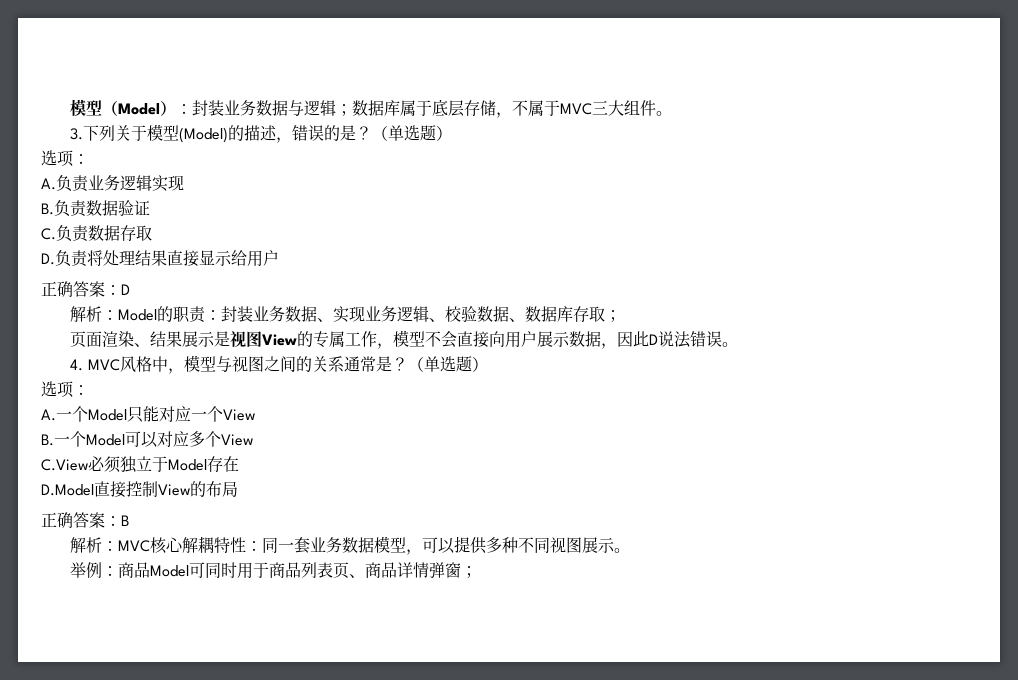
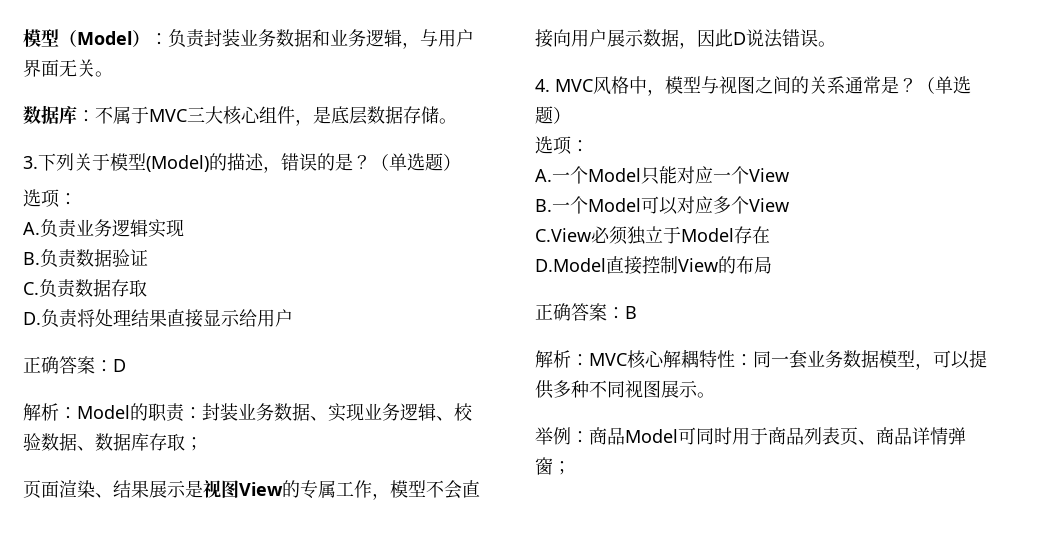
[192,99,657,118] 封装业务数据与逻辑；数据库属于底层存储，不属于MVC三大组件 -> [168,29,474,49] [23,59,113,77] [23,105,439,126] 负责封装业务数据和业务逻辑，与用户界面无关。 // 数据库：不属于MVC三大核心组件，是底层数据存储

